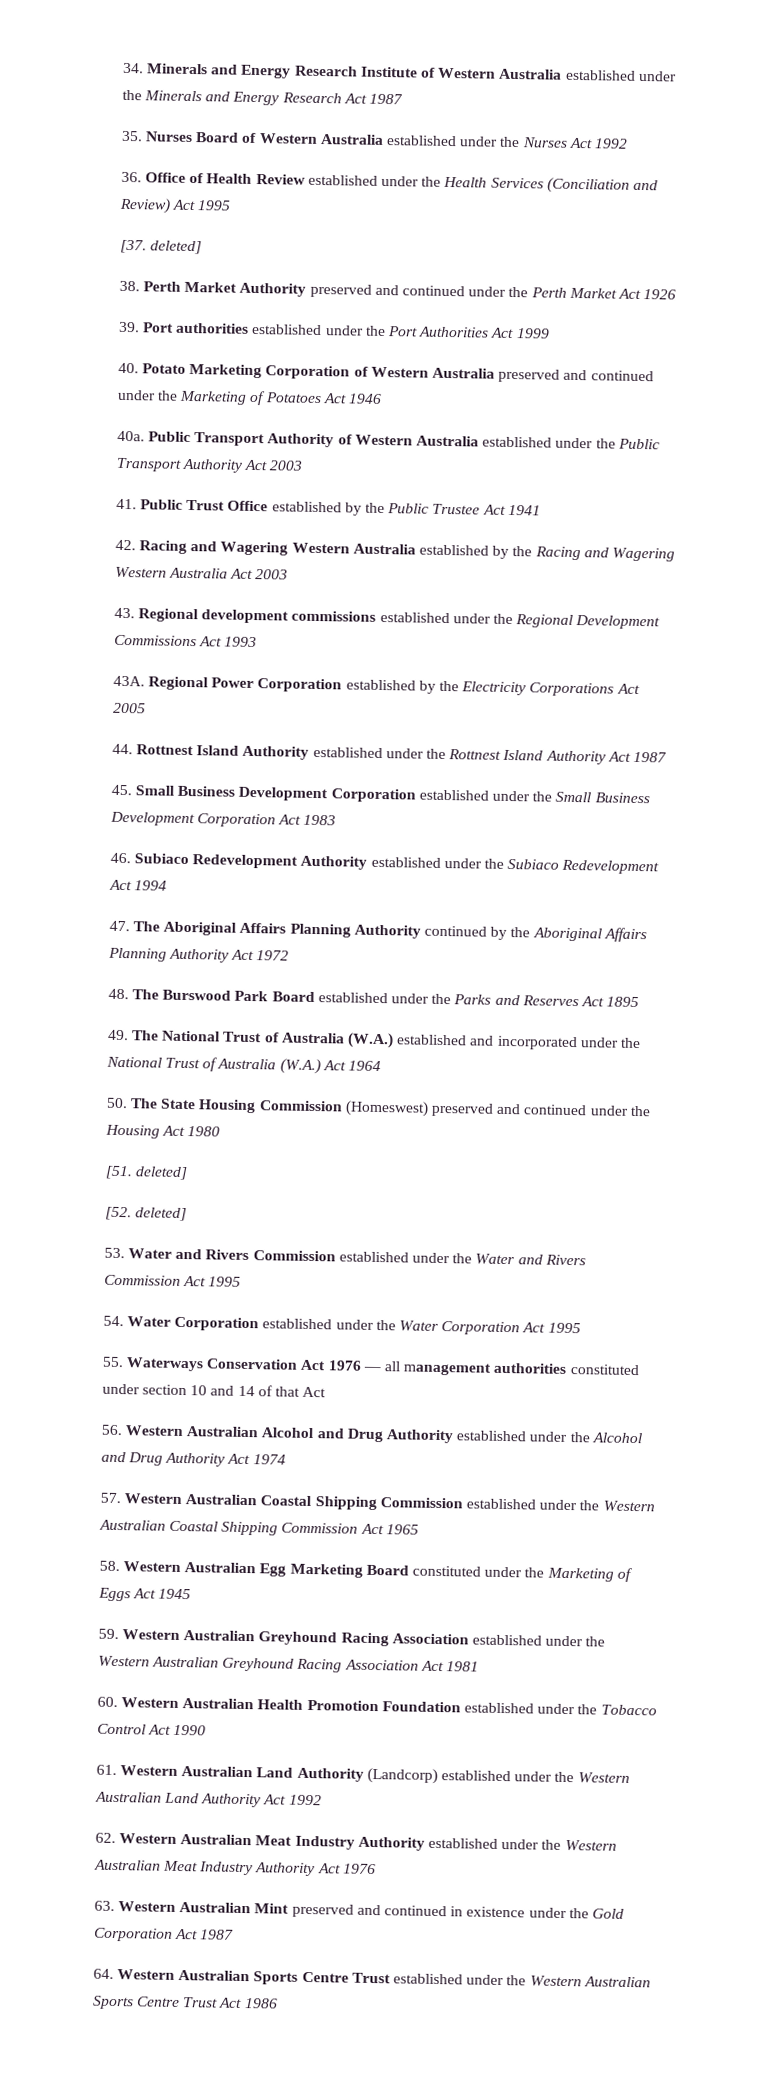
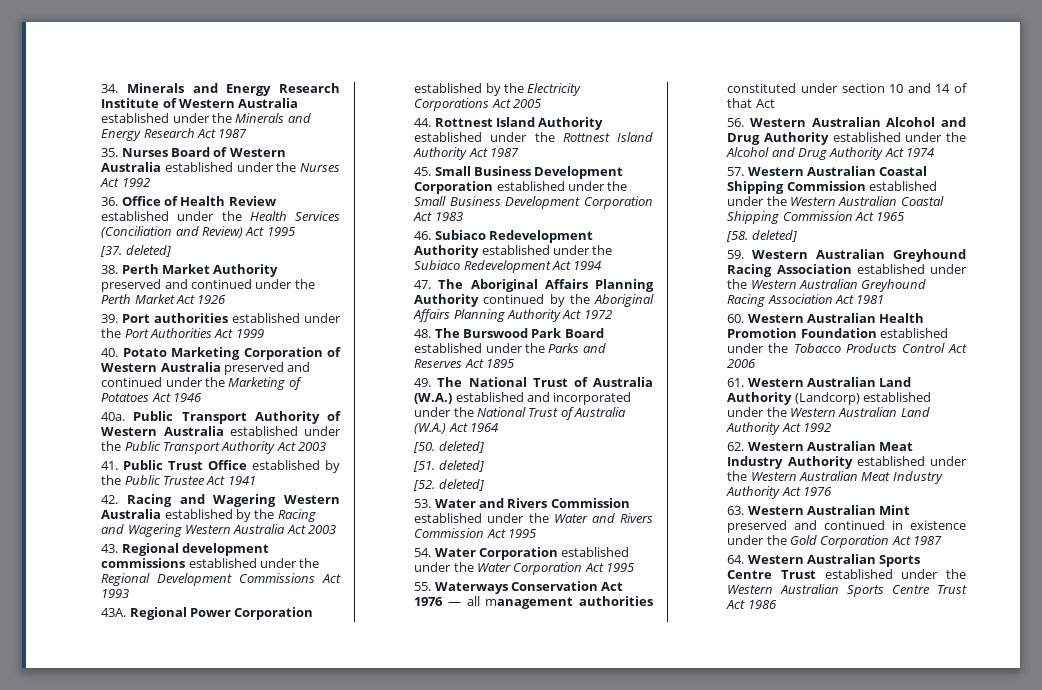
[105,1097,651,1117] [104,1124,221,1139] 50. The State Housing Commission (Homeswest) preserved and continued under the Housing Act 1980 -> [413,441,484,453] [50. deleted]
[98,1560,633,1583] [97,1587,192,1602] 58. Western Australian Egg Marketing Board constituted under the Marketing of Eggs Act 1945 -> [726,230,797,242] [58. deleted]
(657, 1710) none -> [845,343,897,353] Products
[173,1724,207,1736] 1990 -> [727,359,757,368] 2006

